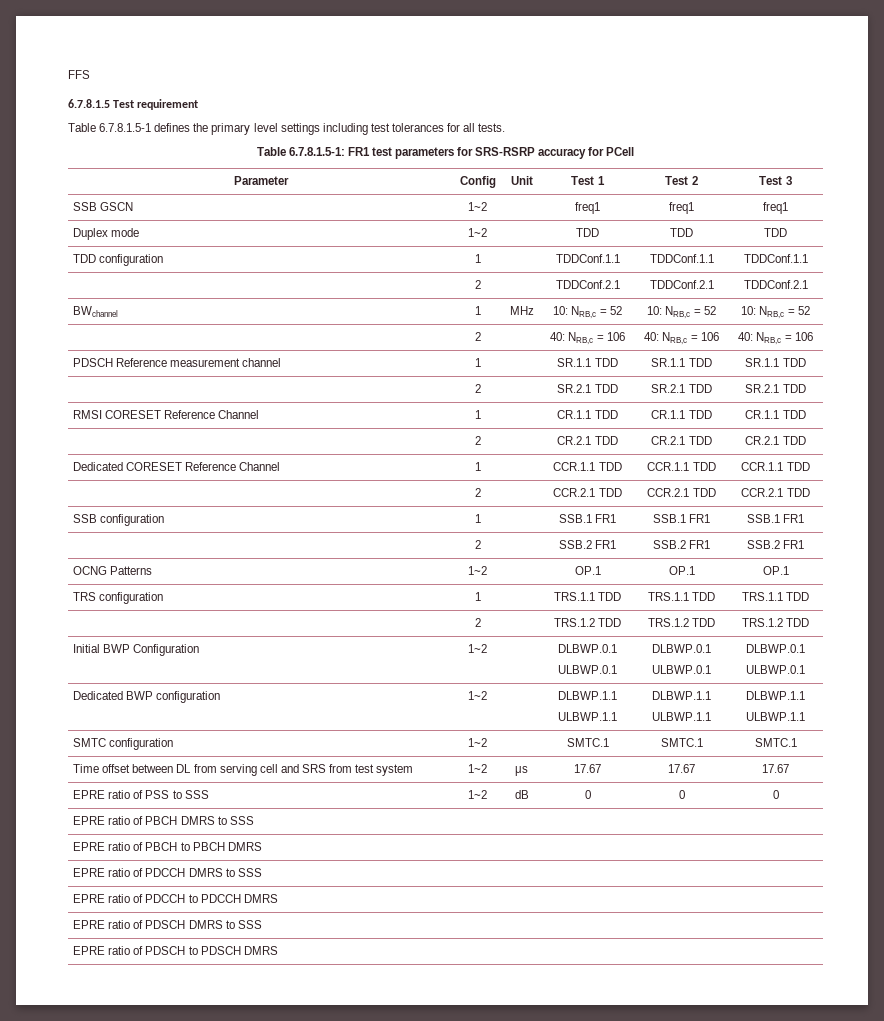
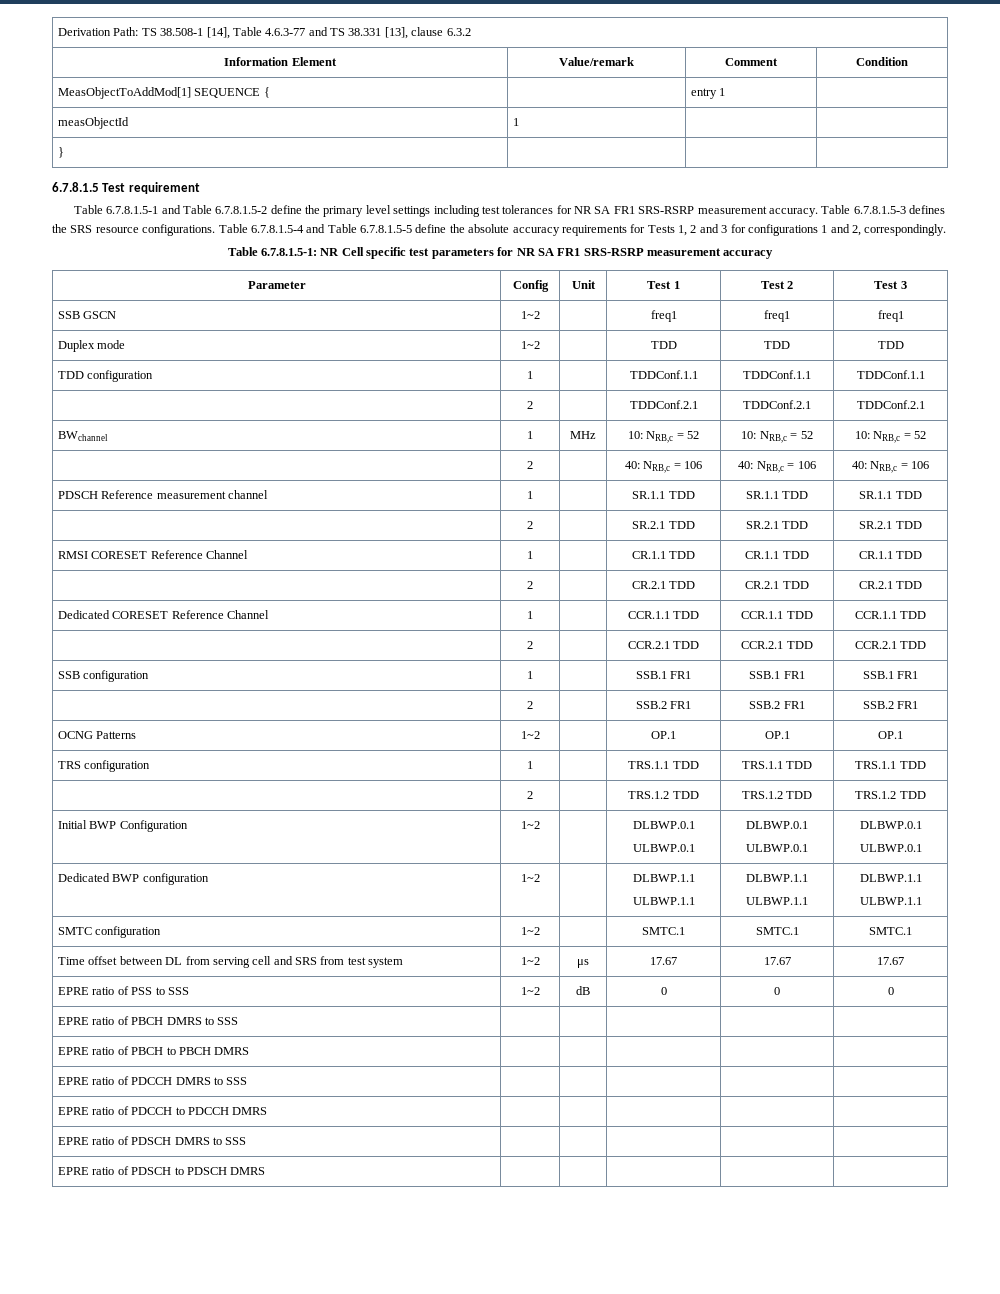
[68,70,90,79] FFS -> [58,27,471,39] [224,57,337,66] [559,57,634,66] [725,58,778,66] [856,57,908,66] [58,87,270,99] [691,88,726,99] [58,117,130,129] [513,118,520,126] [58,147,65,158] Derivation Path: TS 38.508-1 [14], Table 4.6.3-77 and TS 38.331 [13], clause 6.3.2 // Information Element | Value/remark | Comment | Condition // MeasObjectToAddMod[1] SEQUENCE { | | entry 1 | // measObjectId | 1 | | // } | | |
[154,123,191,132] defines -> [161,205,302,214] and Table 6.7.8.1.5-2 define
[463,123,506,132] [256,147,635,159] all tests. // Table 6.7.8.1.5-1: FR1 test parameters for SRS-RSRP accuracy for PCell -> [574,205,946,217] [52,224,947,236] [227,247,774,259] NR SA FR1 SRS-RSRP measurement accuracy. Table 6.7.8.1.5-3 defines the SRS resource configurations. Table 6.7.8.1.5-4 and Table 6.7.8.1.5-5 define the absolute accuracy requirements for Tests 1, 2 and 3 for configurations 1 and 2, correspondingly. // Table 6.7.8.1.5-1: NR Cell specific test parameters for NR SA FR1 SRS-RSRP measurement accuracy

